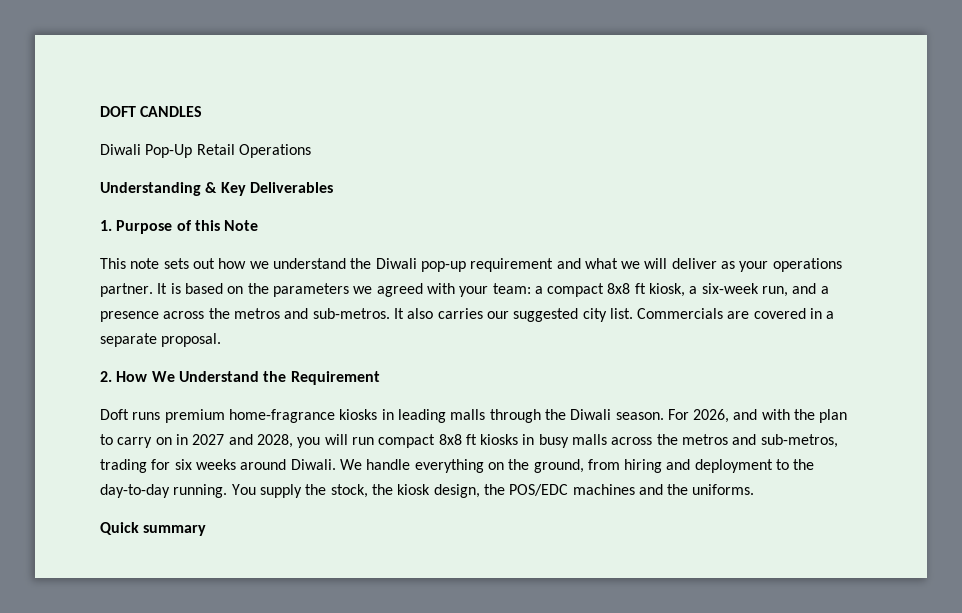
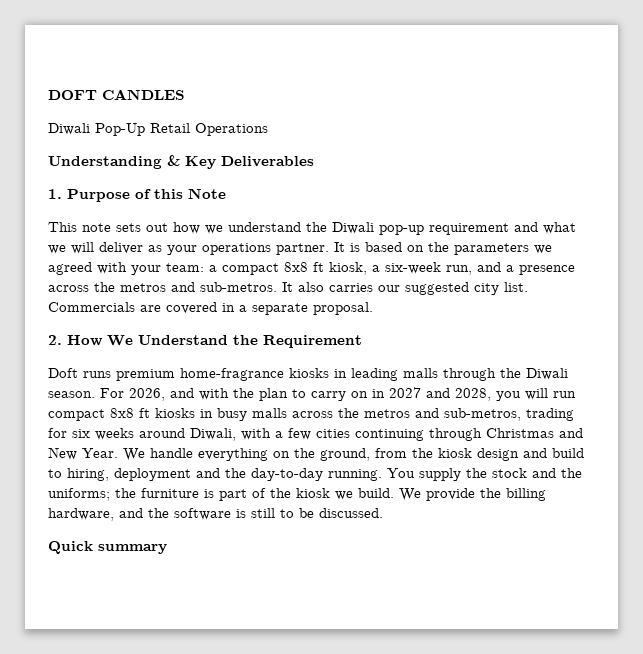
[290,459,336,470] Diwali. -> [190,428,583,441] [48,447,118,460] Diwali, with a few cities continuing through Christmas and New Year.
[624,459,790,473] hiring and deployment to -> [412,448,584,461] [48,468,220,481] the kiosk design and build to hiring, deployment and
[330,484,755,498] stock, the kiosk design, the POS/EDC machines and the uniforms. -> [492,468,582,478] [48,488,546,501] [48,508,383,521] stock and the uniforms; the furniture is part of the kiosk we build. We provide the billing hardware, and the software is still to be discussed.

